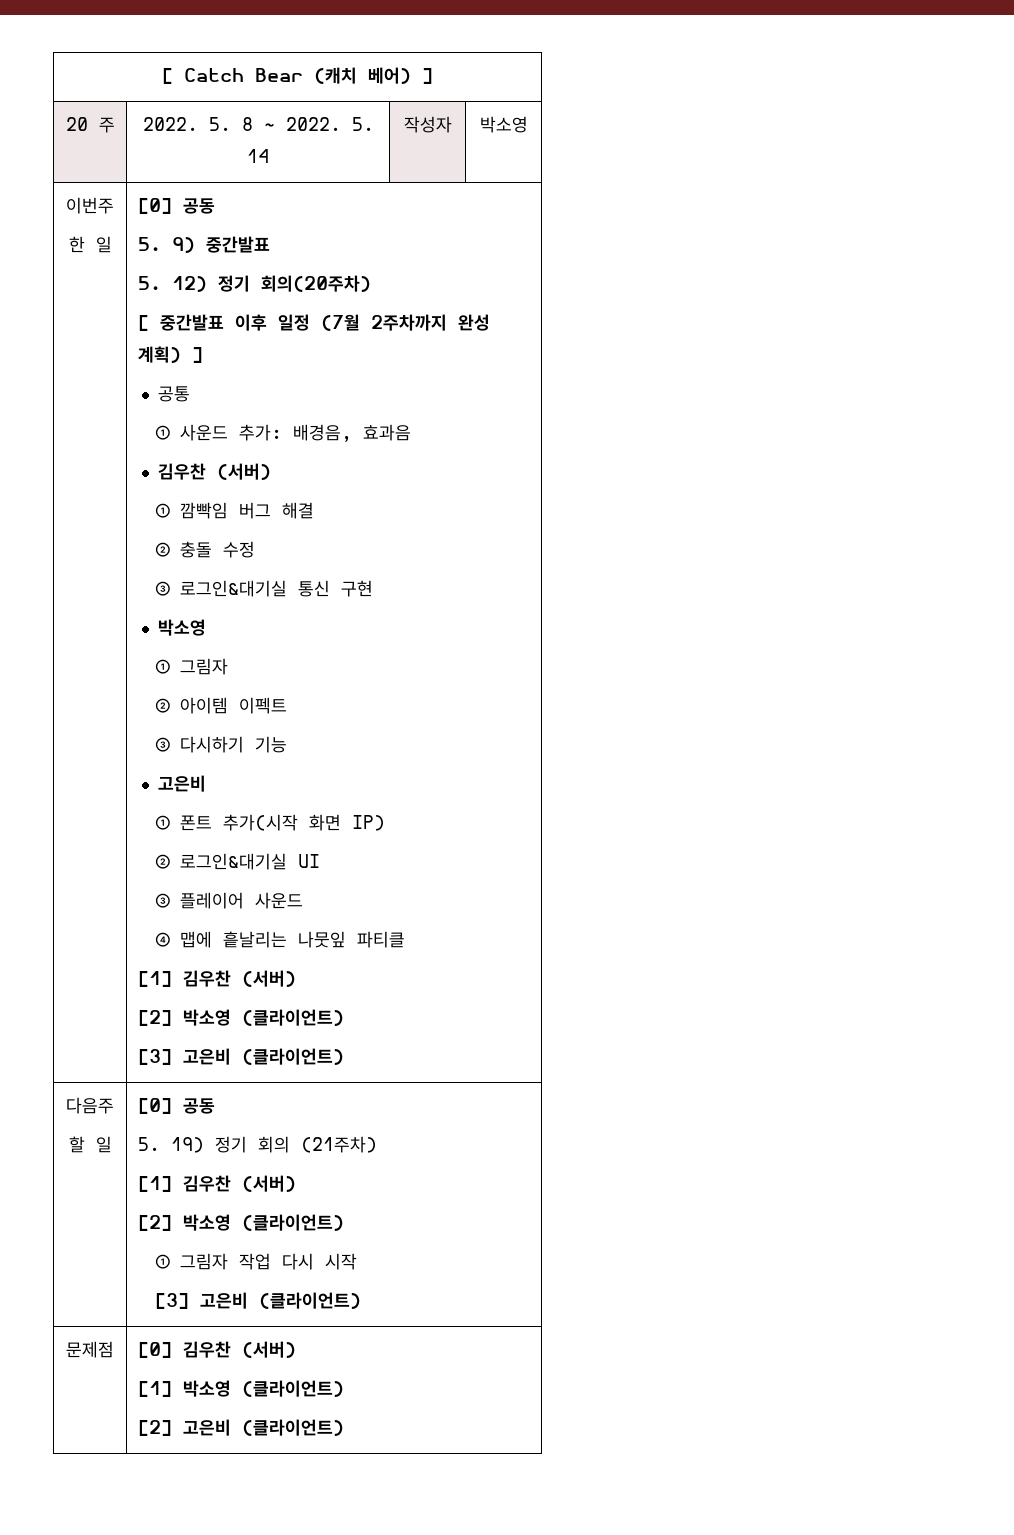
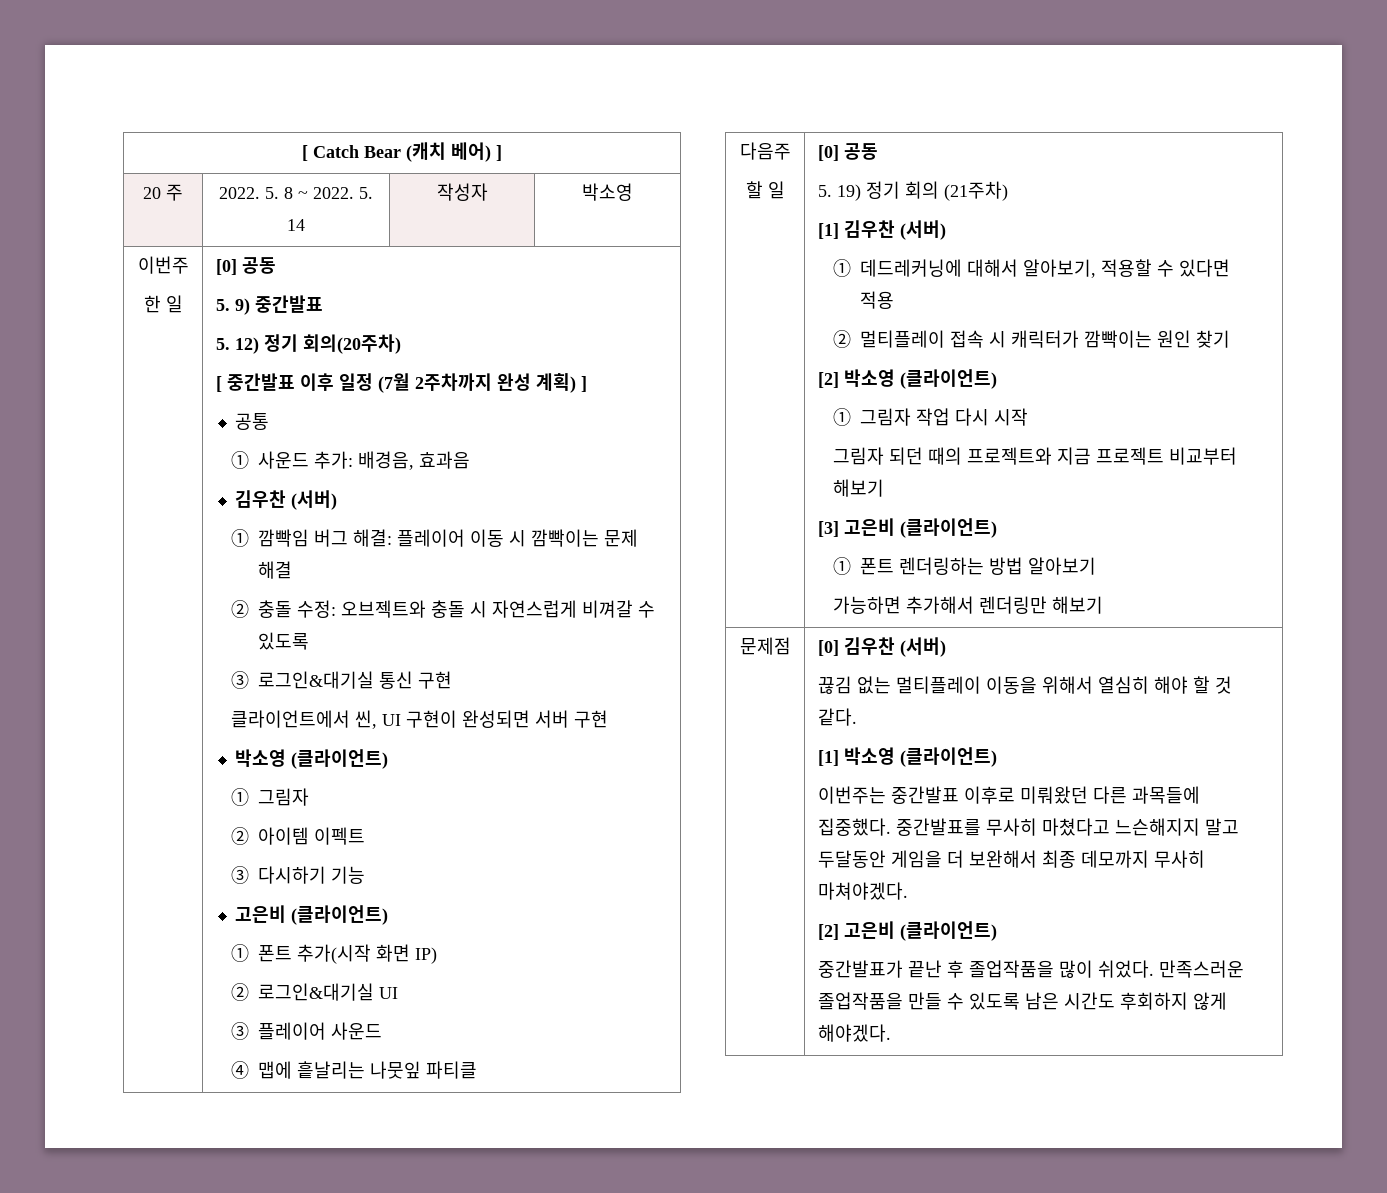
[282,502,315,519] [155,541,256,558] [155,580,331,597] 해결 // ② 충돌 수정 // ③ 로그인&대기실 통신 -> [353,529,639,547] [258,561,293,579] [231,600,656,618] [258,632,310,650] [231,671,453,689] [231,710,570,729] 해결: 플레이어 이동 시 깜빡이는 문제 해결 // ② 충돌 수정: 오브젝트와 충돌 시 자연스럽게 비껴갈 수 있도록 // ③ 로그인&대기실 통신 구현 // 클라이언트에서 씬, UI 구현이 완성되면 서버
(206, 627) none -> [291,749,389,769] (클라이언트)
(206, 783) none -> [291,905,389,925] (클라이언트)
[138,970,297,987] [138,1009,345,1026] [138,1048,345,1065] // [1] 김우찬 (서버) // [2] 박소영 (클라이언트) // [3] 고은비 (클라이언트) -> (478, 1070) none
(297, 1183) none -> [833,259,1231,278] [860,291,895,309] [833,330,1231,348] // ① 데드레커닝에 대해서 알아보기, 적용할 수 있다면 적용 // ② 멀티플레이 접속 시 캐릭터가 깜빡이는 원인 찾기
[155,1292,362,1309] [66,1341,114,1358] [138,1341,297,1358] [138,1380,345,1397] [138,1419,345,1436] [3] 고은비 (클라이언트) // 문제점 | [0] 김우찬 (서버) // [1] 박소영 (클라이언트) // [2] 고은비 (클라이언트) -> [833,447,1238,465] [833,479,885,497] [817,518,997,538] [833,557,1097,575] [833,596,1104,614] [739,637,791,655] [817,637,946,657] [817,676,1232,694] [817,708,857,726] [817,747,997,767] [817,786,1200,804] [817,818,1239,836] [817,850,1205,868] [817,882,908,900] [817,921,997,941] [817,960,1244,978] [817,992,1227,1010] [817,1024,891,1042] 그림자 되던 때의 프로젝트와 지금 프로젝트 비교부터 해보기 // [3] 고은비 (클라이언트) // ① 폰트 렌더링하는 방법 알아보기 // 가능하면 추가해서 렌더링만 해보기 // 문제점 | [0] 김우찬 (서버) // 끊김 없는 멀티플레이 이동을 위해서 열심히 해야 할 것 같다. // [1] 박소영 (클라이언트) // 이번주는 중간발표 이후로 미뤄왔던 다른 과목들에 집중했다. 중간발표를 무사히 마쳤다고 느슨해지지 말고 두달동안 게임을 더 보완해서 최종 데모까지 무사히 마쳐야겠다. // [2] 고은비 (클라이언트) // 중간발표가 끝난 후 졸업작품을 많이 쉬었다. 만족스러운 졸업작품을 만들 수 있도록 남은 시간도 후회하지 않게 해야겠다.

